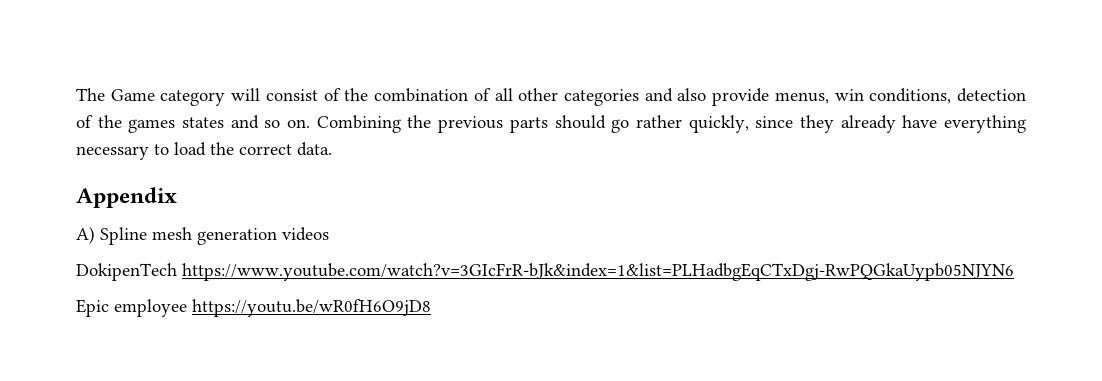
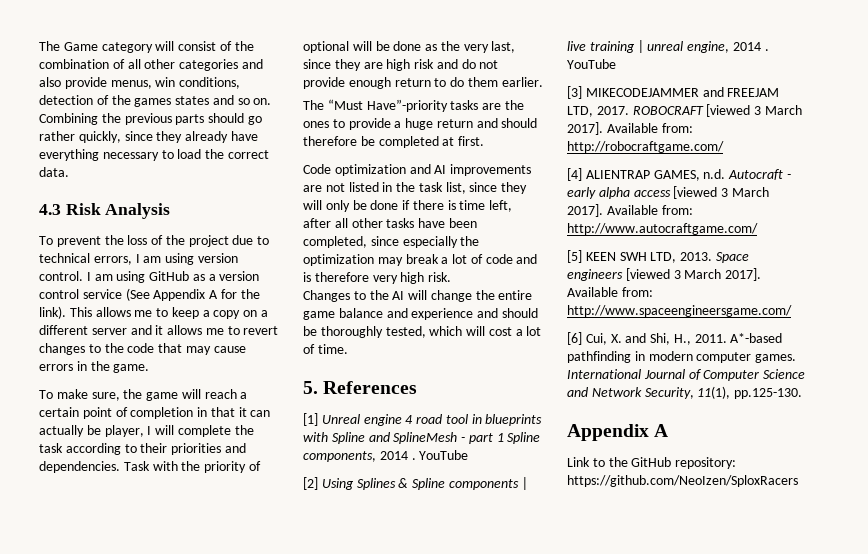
[76,187,177,208] [76,226,329,245] [76,263,1014,281] [76,299,431,317] Appendix // A) Spline mesh generation videos // DokipenTech https://www.youtube.com/watch?v=3GIcFrR-bJk&index=1&list=PLHadbgEqCTxDgj-RwPQGkaUypb05NJYN6 // Epic employee https://youtu.be/wR0fH6O9jD8 -> [39,203,171,219] [39,235,270,247] [39,253,238,265] [39,271,260,283] [39,288,260,301] [39,306,269,319] [39,325,279,335] [39,343,246,355] [39,361,150,373] [39,389,248,401] [39,407,271,419] [39,425,254,437] [39,443,246,455] [39,461,261,473] [303,41,516,53] [303,59,499,71] [303,77,543,89] [303,99,524,112] [303,118,538,130] [303,136,485,148] [303,164,532,176] [303,182,528,194] [303,200,513,212] [303,218,477,228] [303,236,480,248] [303,254,538,266] [303,272,452,284] [303,290,533,302] [303,308,538,320] [303,326,542,338] [303,344,348,354] [303,381,418,394] [303,413,543,426] [303,432,541,444] [303,450,469,462] [303,477,528,490] [567,40,769,53] [567,59,616,69] [567,86,780,99] [567,104,802,117] [567,122,693,135] [567,141,724,153] [567,168,791,181] [567,186,769,199] [567,204,693,217] [567,223,758,235] [567,250,749,263] [567,268,762,281] [567,287,653,297] [567,305,792,317] [567,332,783,345] [567,351,797,363] [567,369,806,381] [567,386,803,399] [567,424,669,441] [567,457,737,469] [567,475,798,487] 4.3 Risk Analysis // To prevent the loss of the project due to technical errors, I am using version control. I am using GitHub as a version control service (See Appendix A for the link). This allows me to keep a copy on a different server and it allows me to revert changes to the code that may cause errors in the game. // To make sure, the game will reach a certain point of completion in that it can actually be player, I will complete the task according to their priorities and dependencies. Task with the priority of optional will be done as the very last, since they are high risk and do not provide enough return to do them earlier. // The “Must Have”-priority tasks are the ones to provide a huge return and should therefore be completed at first. // Code optimization and AI improvements are not listed in the task list, since they will only be done if there is time left, after all other tasks have been completed, since especially the optimization may break a lot of code and is therefore very high risk. // Changes to the AI will change the entire game balance and experience and should be thoroughly tested, which will cost a lot of time. // 5. References // [1] Unreal engine 4 road tool in blueprints with Spline and SplineMesh - part 1 Spline components, 2014 . YouTube // [2] Using Splines & Spline components | live training | unreal engine, 2014 . YouTube // [3] MIKECODEJAMMER and FREEJAM LTD, 2017. ROBOCRAFT [viewed 3 March 2017]. Available from: http://robocraftgame.com/ // [4] ALIENTRAP GAMES, n.d. Autocraft - early alpha access [viewed 3 March 2017]. Available from: http://www.autocraftgame.com/ // [5] KEEN SWH LTD, 2013. Space engineers [viewed 3 March 2017]. Available from: http://www.spaceengineersgame.com/ // [6] Cui, X. and Shi, H., 2011. A*-based pathfinding in modern computer games. International Journal of Computer Science and Network Security, 11(1), pp.125-130. // Appendix A // Link to the GitHub repository: https://github.com/NeoIzen/SploxRacers

